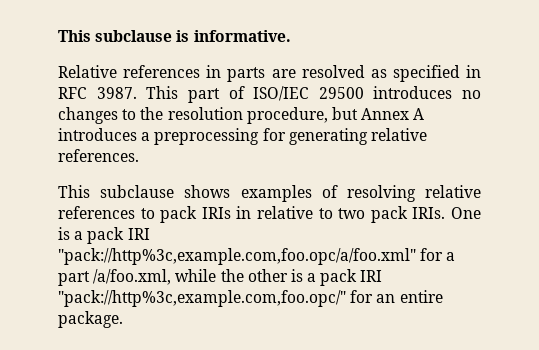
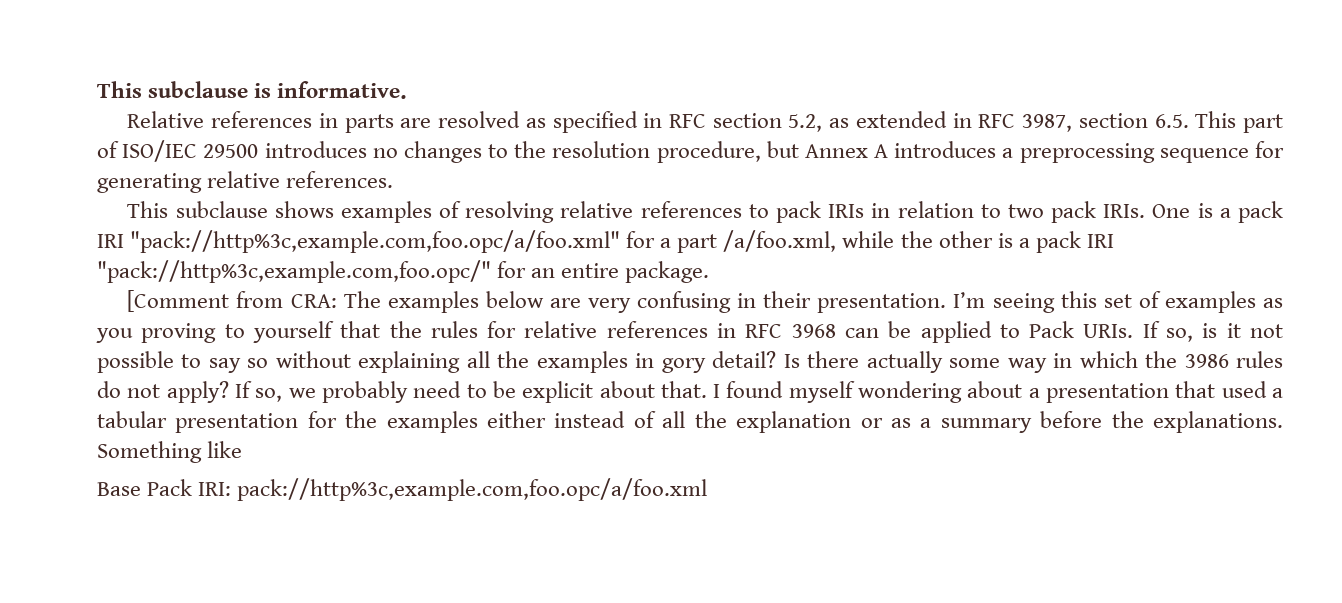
[96,87,137,99] 3987. -> [712,111,1189,132] section 5.2, as extended in RFC 3987, section 6.5.
(260, 136) none -> [1159,148,1249,163] sequence
[257,206,313,219] relative -> [897,201,974,218] relation
(123, 319) none -> [127,290,1283,313] [96,321,1284,343] [97,351,1283,373] [97,381,1284,403] [97,411,1283,433] [97,441,243,463] [97,478,708,501] // [Comment from CRA: The examples below are very confusing in their presentation. I’m seeing this set of examples as you proving to yourself that the rules for relative references in RFC 3968 can be applied to Pack URIs. If so, is it not possible to say so without explaining all the examples in gory detail? Is there actually some way in which the 3986 rules do not apply? If so, we probably need to be explicit about that. I found myself wondering about a presentation that used a tabular presentation for the examples either instead of all the explanation or as a summary before the explanations. Something like // Base Pack IRI: pack://http%3c,example.com,foo.opc/a/foo.xml

